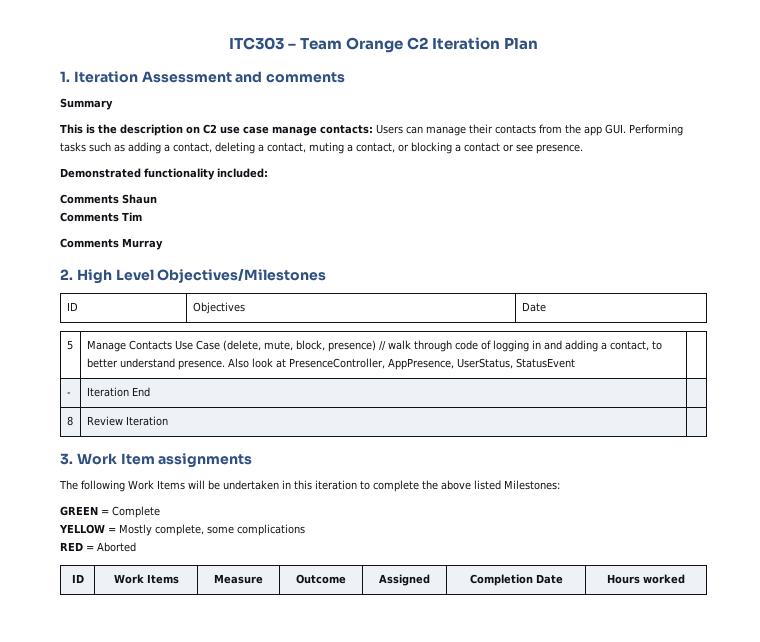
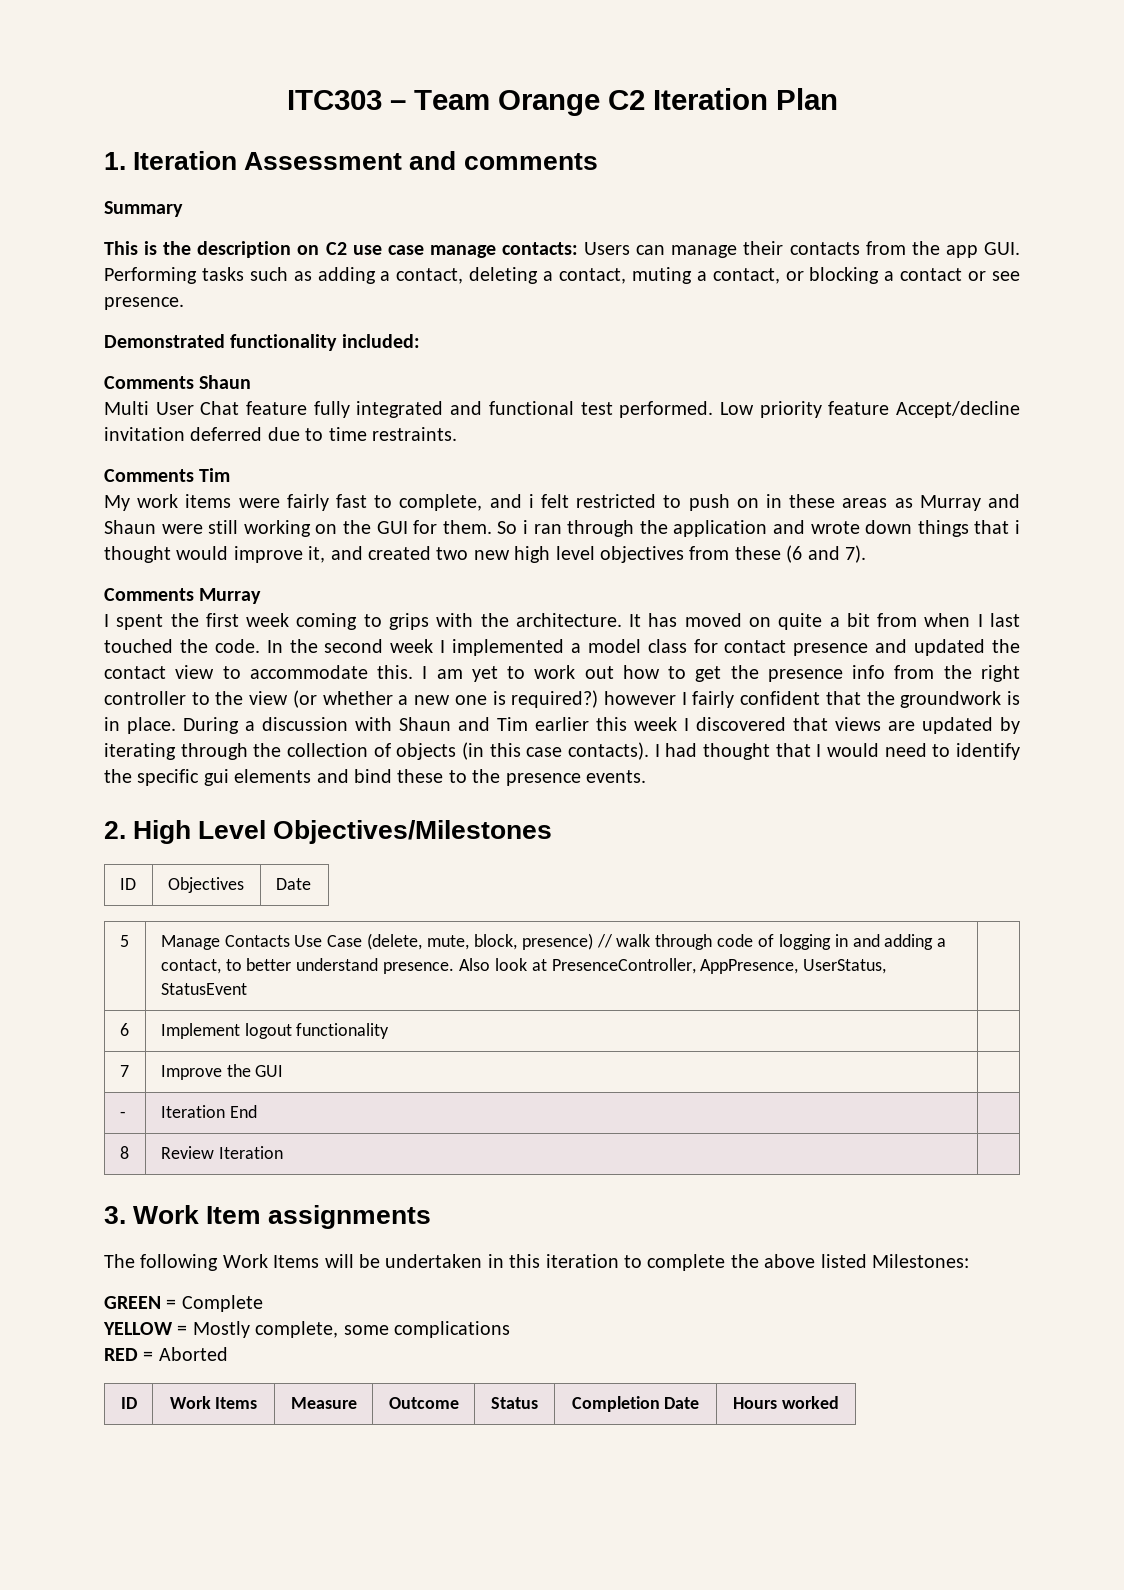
[60,212,142,222] [60,238,163,250] Comments Tim // Comments Murray -> [104,401,1021,418] [104,427,457,441] [104,468,231,482] [104,494,1021,511] [104,520,1021,537] [104,545,866,563] [104,588,262,604] [104,613,1021,630] [104,639,1020,656] [104,665,1021,682] [104,690,1020,708] [104,717,1020,734] [104,742,1020,760] [104,769,646,786] Multi User Chat feature fully integrated and functional test performed. Low priority feature Accept/decline invitation deferred due to time restraints. // Comments Tim // My work items were fairly fast to complete, and i felt restricted to push on in these areas as Murray and Shaun were still working on the GUI for them. So i ran through the application and wrote down things that i thought would improve it, and created two new high level objectives from these (6 and 7). // Comments Murray // I spent the first week coming to grips with the architecture. It has moved on quite a bit from when I last touched the code. In the second week I implemented a model class for contact presence and updated the contact view to accommodate this. I am yet to work out how to get the presence info from the right controller to the view (or whether a new one is required?) however I fairly confident that the groundwork is in place. During a discussion with Shaun and Tim earlier this week I discovered that views are updated by iterating through the collection of objects (in this case contacts). I had thought that I would need to identify the specific gui elements and bind these to the presence events.
(575, 363) none -> [119,1023,129,1036] [160,1023,390,1039] [119,1065,129,1077] [160,1064,284,1080] // 6 | Implement logout functionality | // 7 | Improve the GUI |
[379,574,430,586] Assigned -> [491,1397,538,1409] Status

